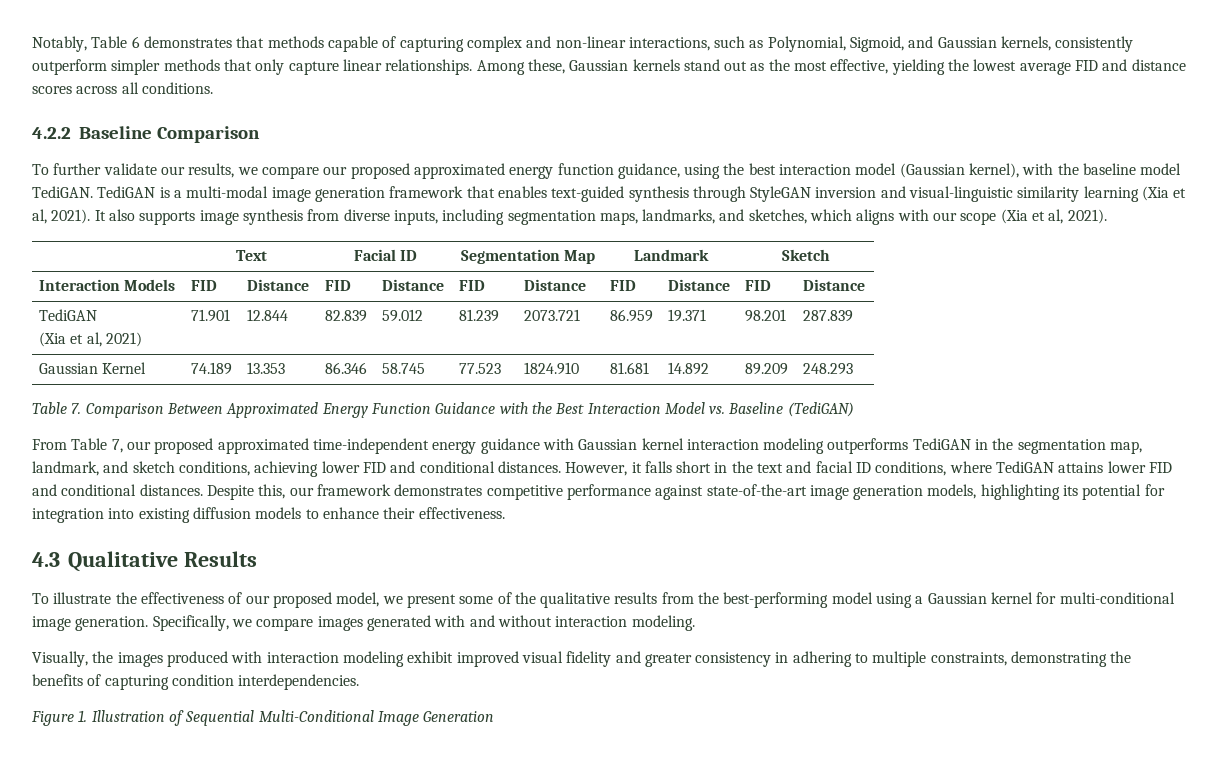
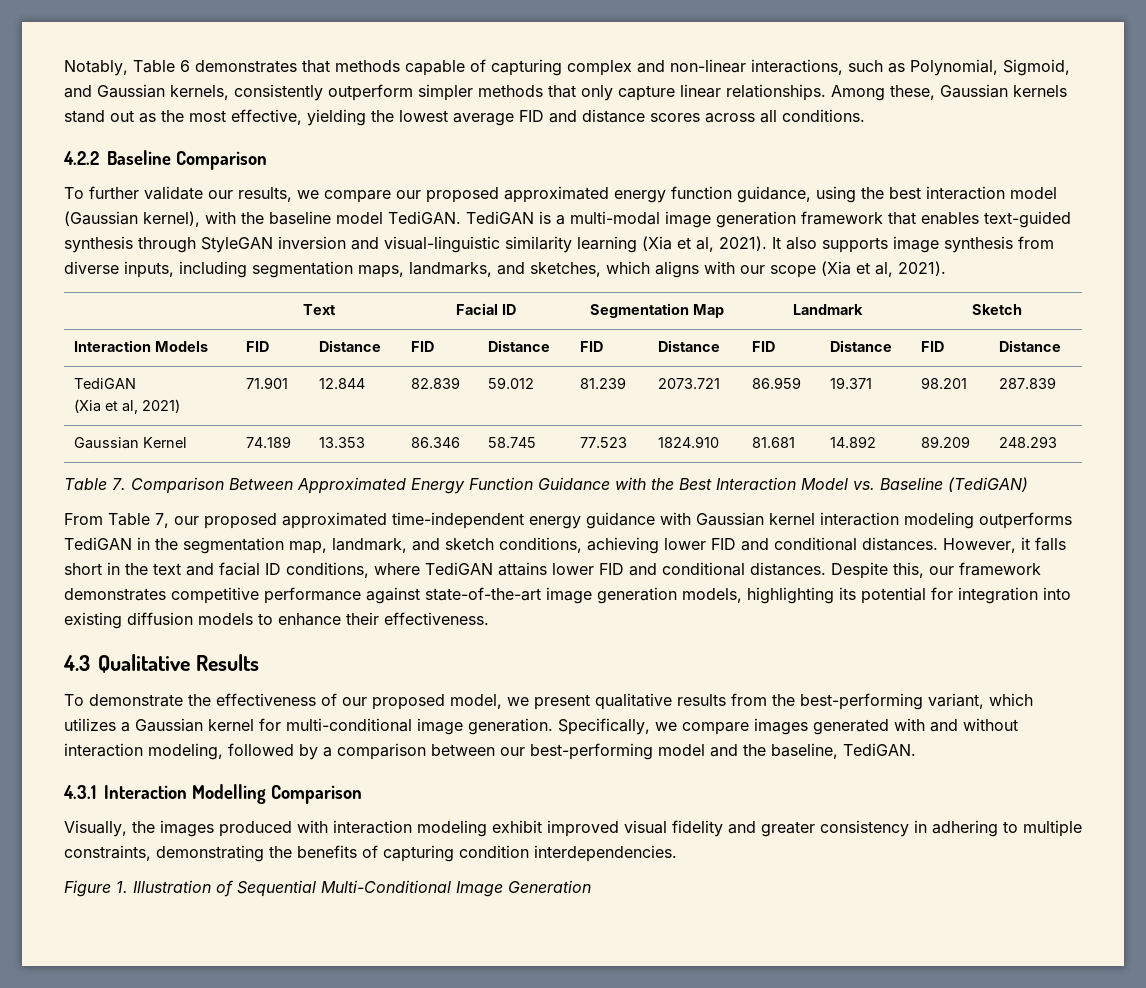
[53,592,112,604] illustrate -> [89,694,183,707] demonstrate
[459,592,536,604] some of the -> (590, 702) none
[831,592,913,608] model using -> [928,693,1033,709] [64,718,116,731] variant, which utilizes
[631,615,695,631] modeling. -> [148,743,916,760] [63,784,362,804] modeling, followed by a comparison between our best-performing model and the baseline, TediGAN. // 4.3.1 Interaction Modelling Comparison

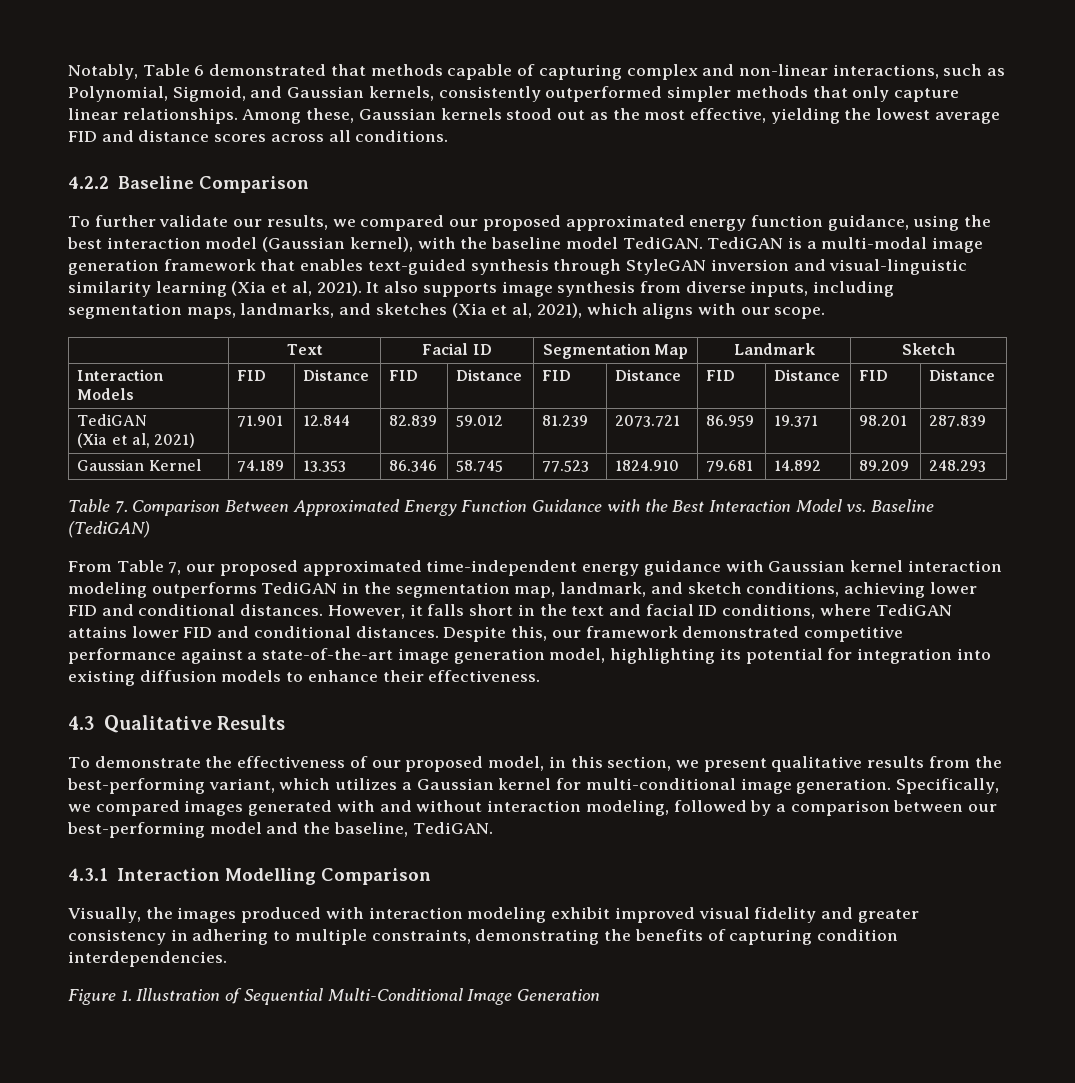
[195,60,297,73] demonstrates -> [209,64,327,76] demonstrated
[328,84,413,101] outperform -> [545,86,663,102] outperformed
[64,110,105,123] stand -> [506,108,553,120] stood
[324,190,391,203] compare -> [360,215,445,231] compared
[530,261,946,278] sketches, which aligns with our scope (Xia et al, 2021). -> [375,303,826,319] sketches (Xia et al, 2021), which aligns with our scope.
[751,437,795,448] 81.681 -> [706,460,754,472] 79.681
[64,588,166,601] demonstrates -> [682,626,800,638] demonstrated
(420, 595) none -> [247,652,258,660] a
[682,588,742,603] models, -> [549,648,606,663] model,
(502, 701) none -> [548,756,672,771] in this section,
[682,722,749,735] compare -> [95,800,180,816] compared

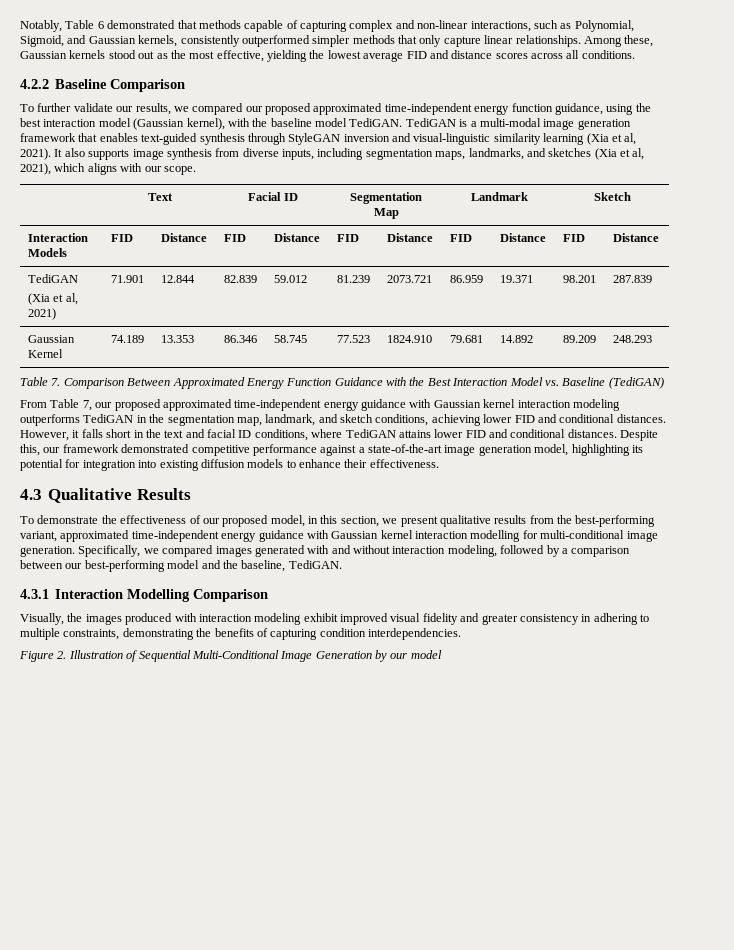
(685, 223) none -> [384,103,472,115] time-independent
[279,778,552,790] which utilizes a Gaussian kernel -> [60,530,521,542] approximated time-independent energy guidance with Gaussian kernel interaction modelling
[120,990,132,1001] 1. -> [57,651,67,659] 2.
(601, 995) none -> [375,650,442,662] by our model

